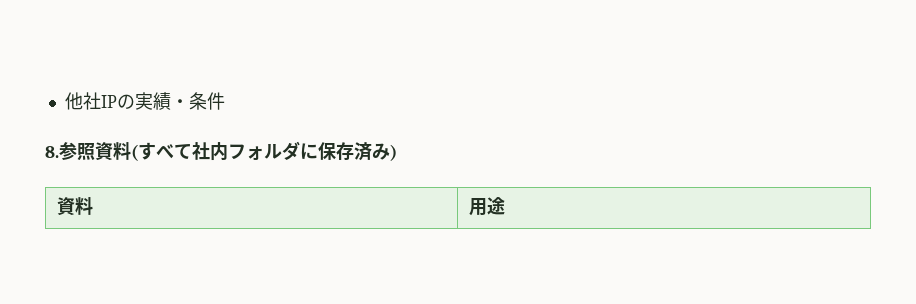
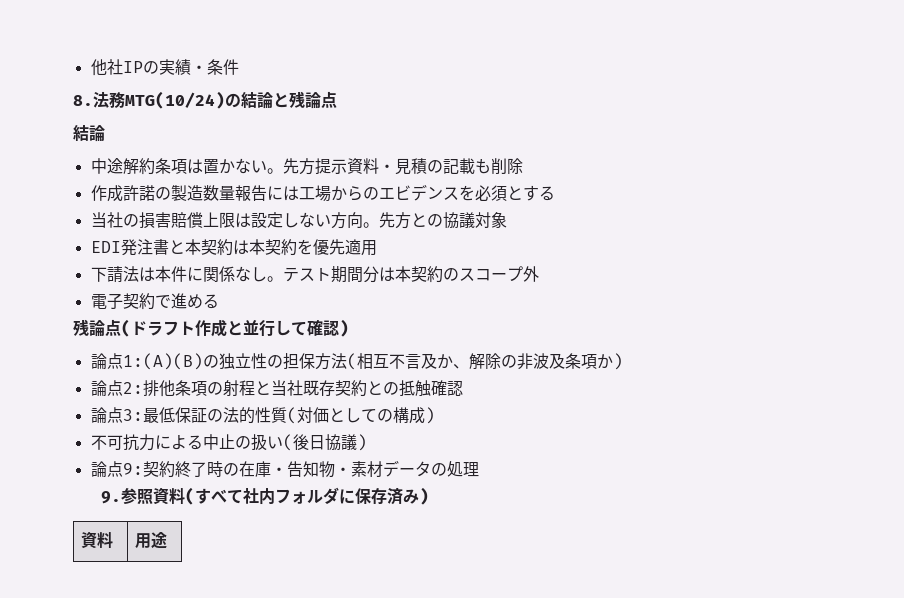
(59, 152) none -> [93,91,337,109] [73,124,105,142] [90,158,523,175] [90,184,555,202] [90,212,507,229] [90,239,377,256] [90,266,539,283] [90,293,219,310] [73,319,349,337] [90,353,623,370] [90,380,463,397] [90,407,435,424] [90,434,367,451] [90,460,479,478] [101,491,122,504] 法務MTG(10/24)の結論と残論点 // 結論 // 中途解約条項は置かない。先方提示資料・見積の記載も削除 // 作成許諾の製造数量報告には工場からのエビデンスを必須とする // 当社の損害賠償上限は設定しない方向。先方との協議対象 // EDI発注書と本契約は本契約を優先適用 // 下請法は本件に関係なし。テスト期間分は本契約のスコープ外 // 電子契約で進める // 残論点(ドラフト作成と並行して確認) // 論点1:(A)(B)の独立性の担保方法(相互不言及か、解除の非波及条項か) // 論点2:排他条項の射程と当社既存契約との抵触確認 // 論点3:最低保証の法的性質(対価としての構成) // 不可抗力による中止の扱い(後日協議) // 論点9:契約終了時の在庫・告知物・素材データの処理 // 9.

